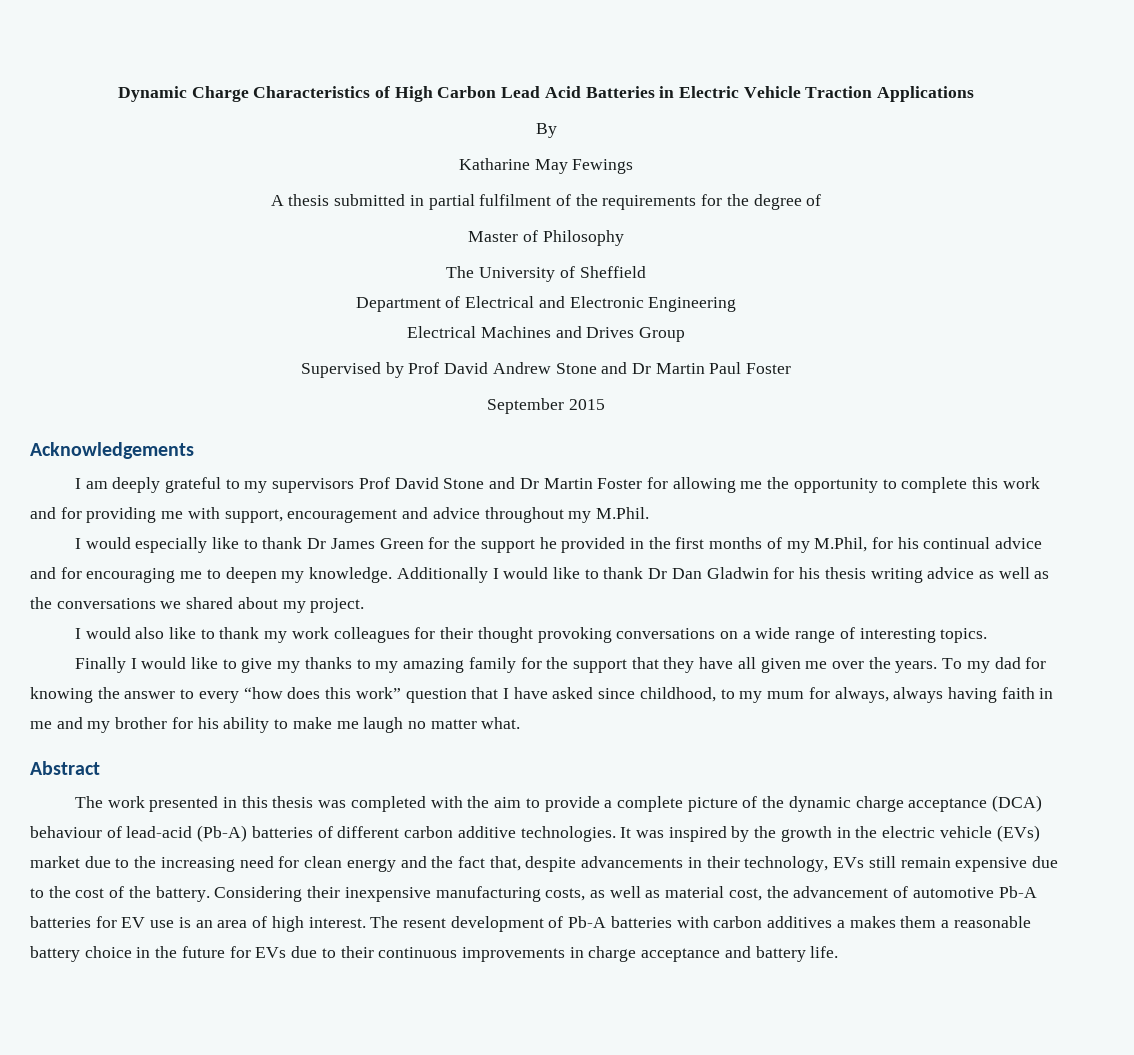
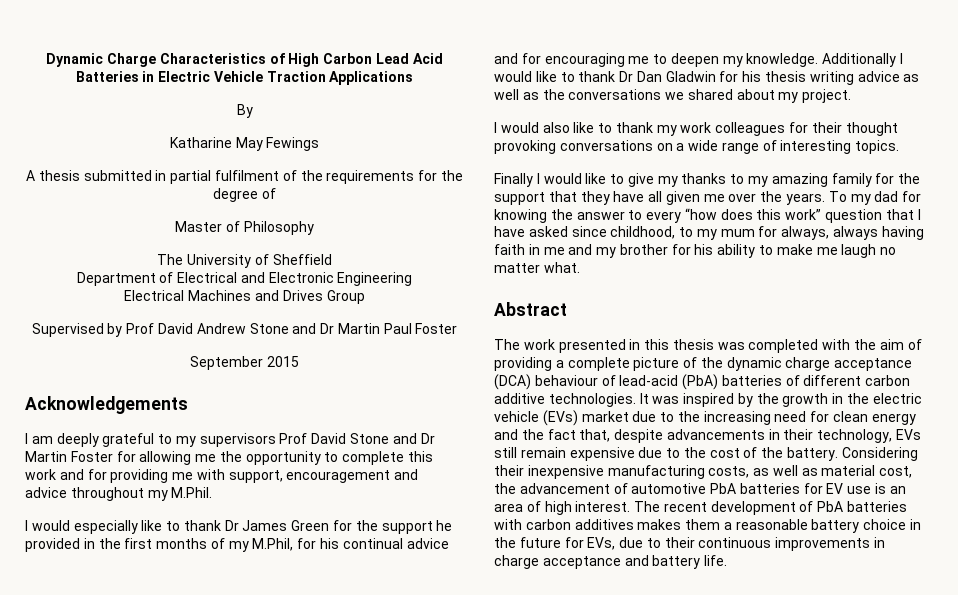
[525,796,600,812] to provide -> [907,339,922,350] [494,357,552,371] of providing
[197,825,248,842] (Pb-A) -> [682,374,719,390] (PbA)
[998,886,1037,898] Pb-A -> [710,483,737,494] PbA
[402,918,446,928] resent -> [663,502,707,512] recent
[568,916,607,928] Pb-A -> [817,501,844,512] PbA
[836,920,845,928] a -> (634, 524) none
[255,947,287,958] EVs -> [587,537,616,550] EVs,

